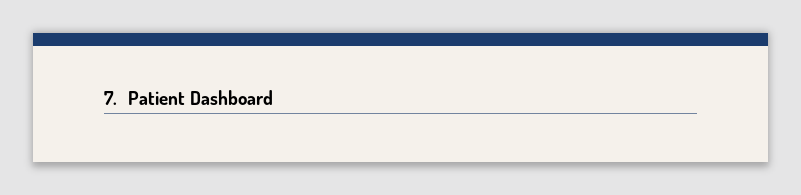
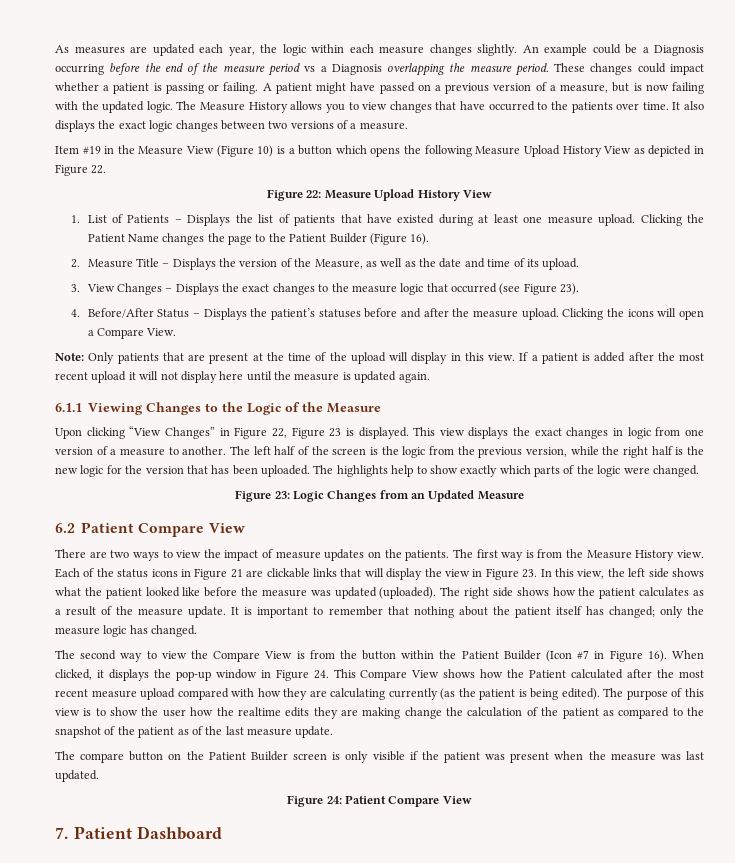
(104, 98) none -> [55,44,704,56] [55,63,704,76] [55,82,705,94] [55,101,704,113] [55,120,408,132] [55,145,704,157] [55,164,107,176] [267,189,492,201] [71,214,704,226] [87,233,430,245] [71,258,580,270] [71,283,580,295] [71,308,704,320] [87,328,177,339] [55,352,704,364] [55,371,430,383] [55,402,382,415] [55,426,704,439] [55,446,704,458] [55,465,699,477] [235,490,524,502] [55,522,245,537] [55,549,704,561] [55,568,704,580] [55,587,705,599] [55,606,704,618] [55,625,198,637] [55,650,704,662] [55,669,705,681] [55,688,704,700] [55,707,705,719] [55,726,334,738] [55,751,704,763] [55,770,99,782] [287,795,472,807] As measures are updated each year, the logic within each measure changes slightly. An example could be a Diagnosis occurring before the end of the measure period vs a Diagnosis overlapping the measure period. These changes could impact whether a patient is passing or failing. A patient might have passed on a previous version of a measure, but is now failing with the updated logic. The Measure History allows you to view changes that have occurred to the patients over time. It also displays the exact logic changes between two versions of a measure. // Item #19 in the Measure View (Figure 10) is a button which opens the following Measure Upload History View as depicted in Figure 22. // Figure 22: Measure Upload History View // 1. List of Patients – Displays the list of patients that have existed during at least one measure upload. Clicking the Patient Name changes the page to the Patient Builder (Figure 16). // 2. Measure Title – Displays the version of the Measure, as well as the date and time of its upload. // 3. View Changes – Displays the exact changes to the measure logic that occurred (see Figure 23). // 4. Before/After Status – Displays the patient’s statuses before and after the measure upload. Clicking the icons will open a Compare View. // Note: Only patients that are present at the time of the upload will display in this view. If a patient is added after the most recent upload it will not display here until the measure is updated again. // 6.1.1 Viewing Changes to the Logic of the Measure // Upon clicking “View Changes” in Figure 22, Figure 23 is displayed. This view displays the exact changes in logic from one version of a measure to another. The left half of the screen is the logic from the previous version, while the right half is the new logic for the version that has been uploaded. The highlights help to show exactly which parts of the logic were changed. // Figure 23: Logic Changes from an Updated Measure // 6.2 Patient Compare View // There are two ways to view the impact of measure updates on the patients. The first way is from the Measure History view. Each of the status icons in Figure 21 are clickable links that will display the view in Figure 23. In this view, the left side shows what the patient looked like before the measure was updated (uploaded). The right side shows how the patient calculates as a result of the measure update. It is important to remember that nothing about the patient itself has changed; only the measure logic has changed. // The second way to view the Compare View is from the button within the Patient Builder (Icon #7 in Figure 16). When clicked, it displays the pop-up window in Figure 24. This Compare View shows how the Patient calculated after the most recent measure upload compared with how they are calculating currently (as the patient is being edited). The purpose of this view is to show the user how the realtime edits they are making change the calculation of the patient as compared to the snapshot of the patient as of the last measure update. // The compare button on the Patient Builder screen is only visible if the patient was present when the measure was last updated. // Figure 24: Patient Compare View //

